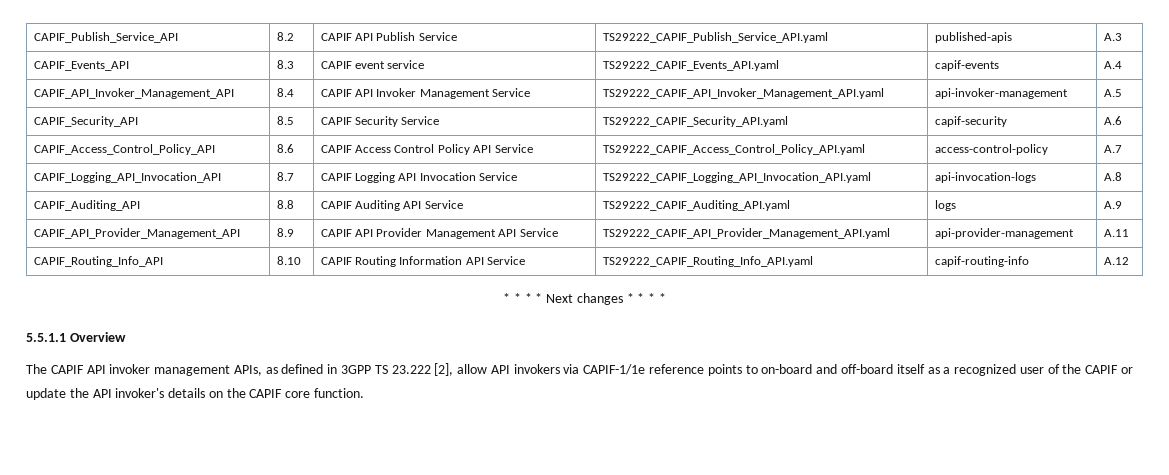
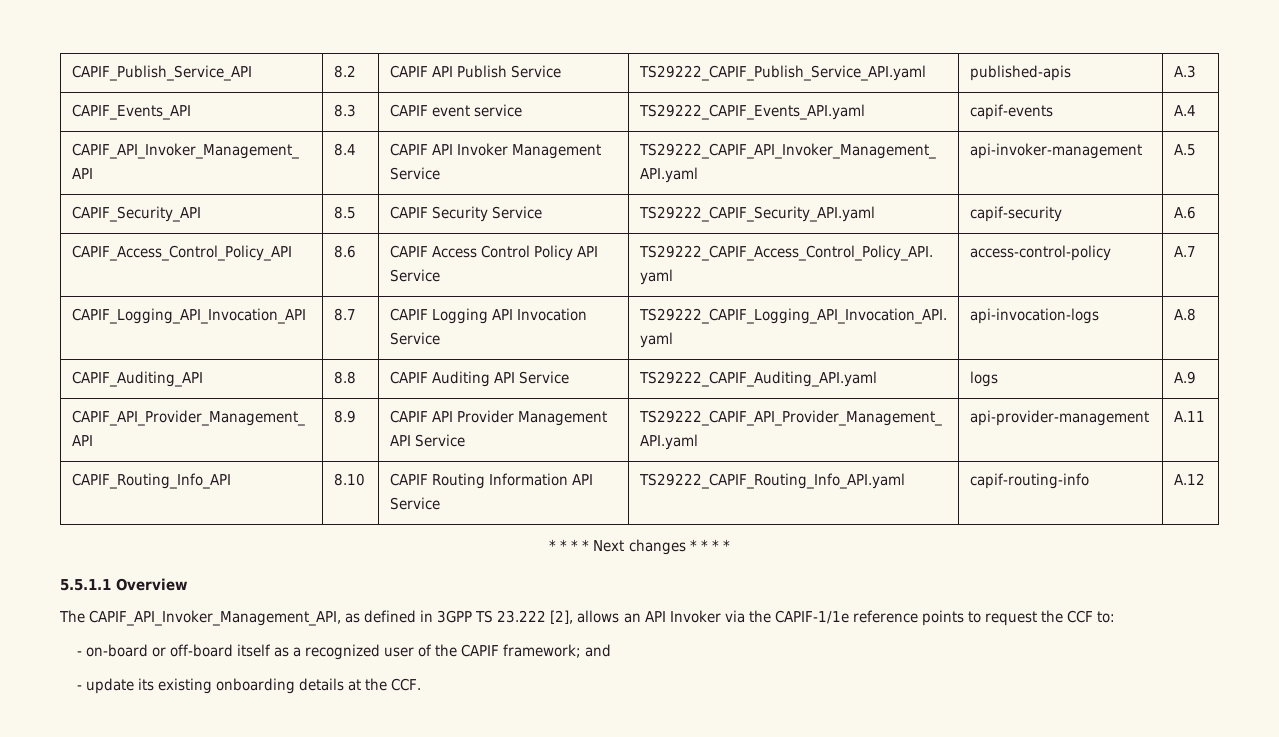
[50,364,262,376] CAPIF API invoker management APIs, -> [89,610,342,626] CAPIF_API_Invoker_Management_API,
[457,364,838,376] allow API invokers via CAPIF-1/1e reference points to on-board and -> [577,610,1116,626] [76,644,166,657] allows an API Invoker via the CAPIF-1/1e reference points to request the CCF to: // - on-board or
[1120,367,1133,374] [26,388,365,400] or update the API invoker's details on the CAPIF core function. -> [503,644,612,658] [76,678,422,694] framework; and // - update its existing onboarding details at the CCF.

